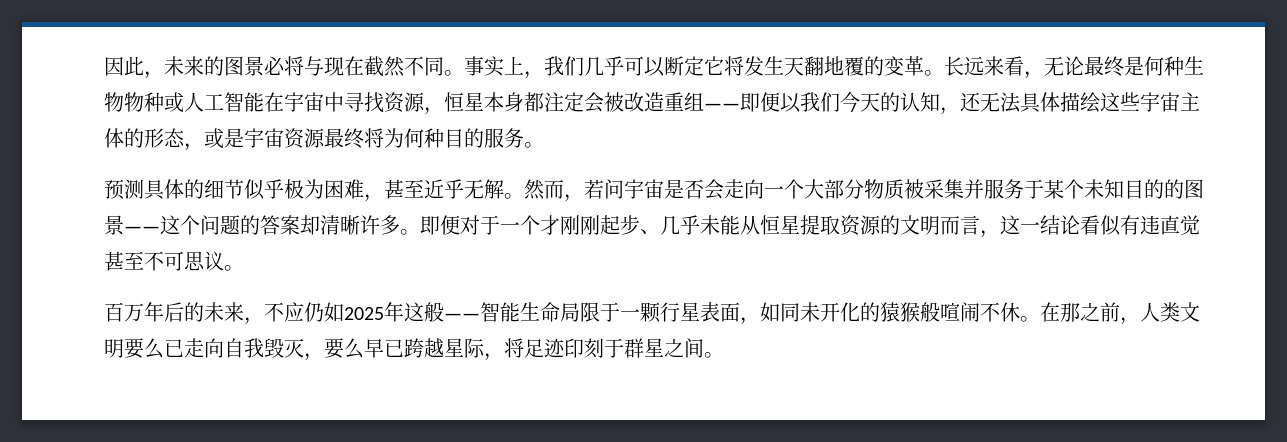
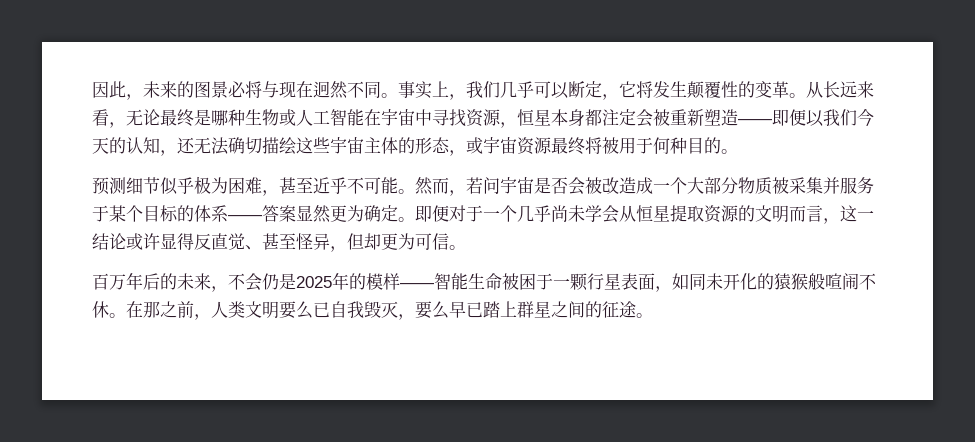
[364,56,384,77] 截 -> [313,81,330,98] 迥
(704, 66) none -> [602,94,619,100] ，
[784,56,864,76] 天翻地覆 -> [687,81,738,99] 颠覆性
(944, 73) none -> [806,81,823,98] 从
[1144,56,1204,76] [104,92,164,112] 何种生物物种 -> [211,109,279,126] 哪种生物
[624,92,704,112] 改造重组 -> [670,109,738,126] 重新塑造
[1020,92,1060,113] 具体 -> [228,137,262,154] 确切
[224,128,244,148] 是 -> (483, 145) none
[384,128,404,148] 为 -> [602,137,653,154] 被用于
[484,128,524,148] 服务 -> (721, 145) none
[144,179,204,200] 具体的 -> (126, 185) none
[464,179,504,199] 无解 -> [347,177,398,194] 不可能
[724,179,764,199] 走向 -> [585,177,653,194] 被改造成
[1084,179,1204,199] [104,215,740,235] 未知目的的图景——这个问题的答案却清晰许多。即便对于一个才刚刚起步、几乎未能 -> [143,205,619,223] 目标的体系——答案显然更为确定。即便对于一个几乎尚未学会
[1080,215,1200,236] [104,251,224,271] 看似有违直觉甚至不可思议 -> [126,233,449,252] 或许显得反直觉、甚至怪异，但却更为可信
[284,302,444,322] 应仍如2025年这般 -> [245,272,400,291] 会仍是2025年的模样
[560,302,600,322] 局限 -> [502,273,536,290] 被困
[184,338,224,358] 走向 -> (330, 310) none
[404,338,624,361] 跨越星际，将足迹印刻于 -> [483,301,517,318] 踏上
(704, 348) none -> [585,301,636,318] 的征途

